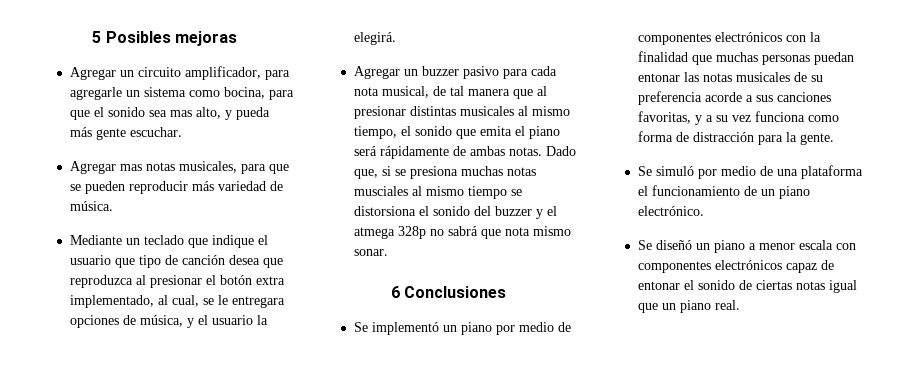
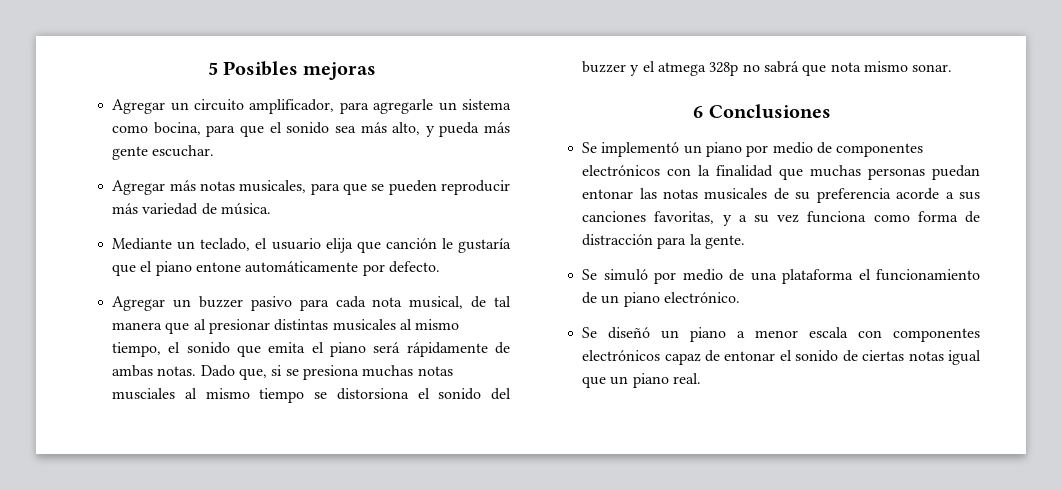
[169,110,192,117] mas -> [360,122,387,133] más
[119,164,142,171] mas -> [169,180,196,191] más
[143,235,268,248] [69,255,283,268] [69,275,285,288] [69,295,285,308] [69,315,268,328] [353,32,396,45] teclado que indique el usuario que tipo de canción desea que reproduzca al presionar el botón extra implementado, al cual, se le entregara opciones de música, y el usuario la elegirá. -> [200,238,511,253] [112,261,441,276] teclado, el usuario elija que canción le gustaría que el piano entone automáticamente por defecto.

